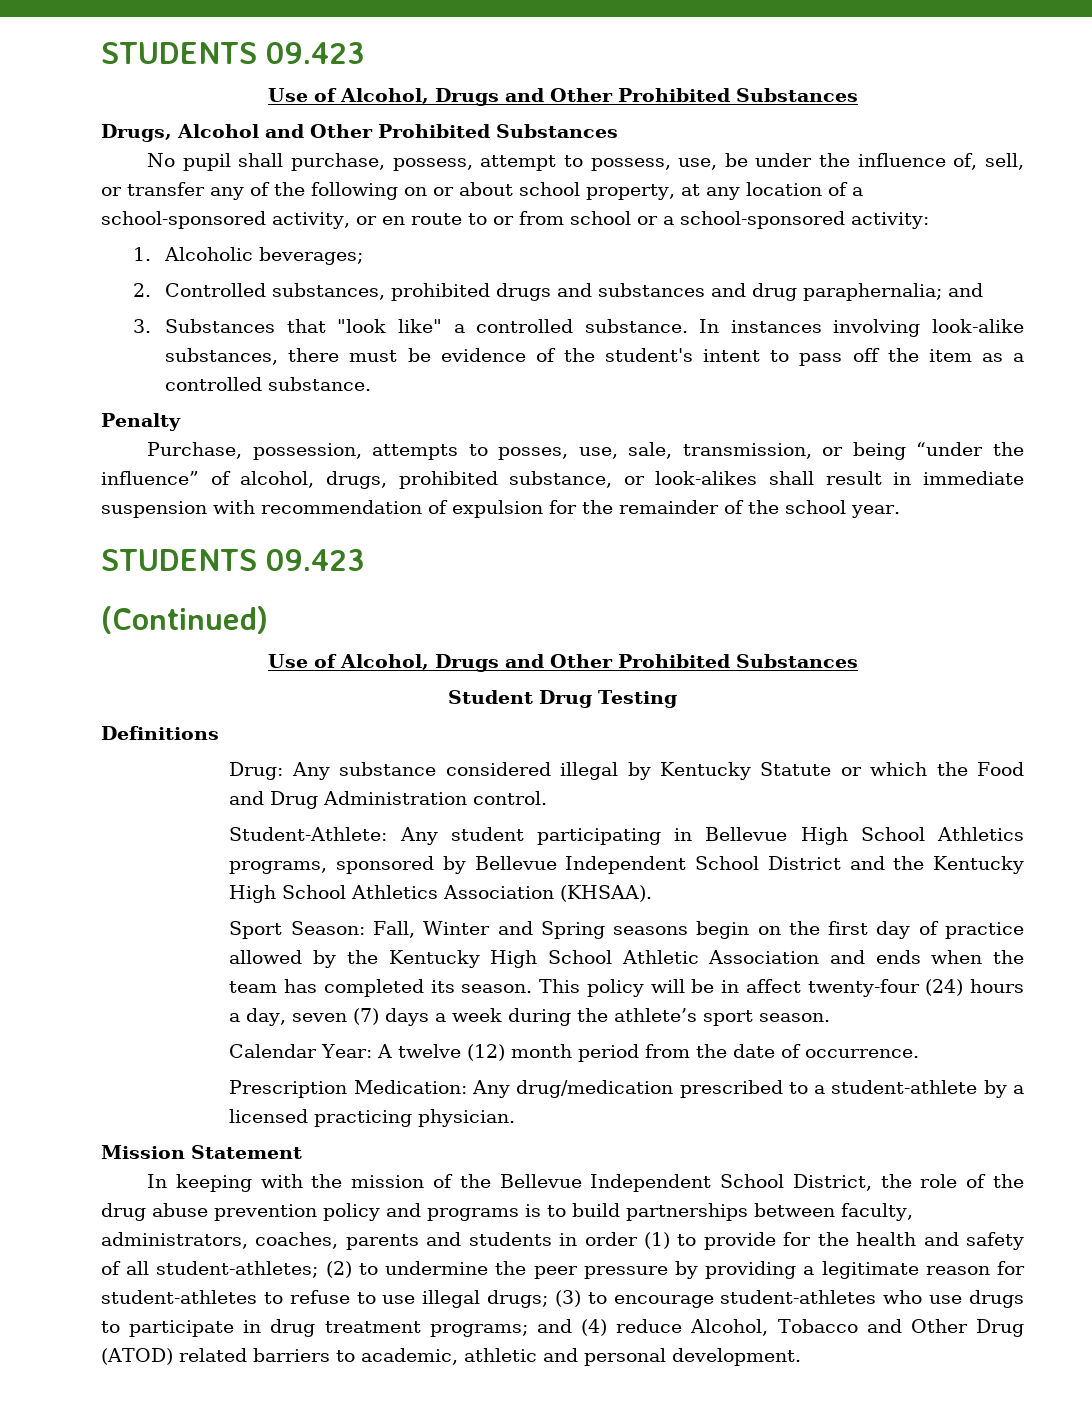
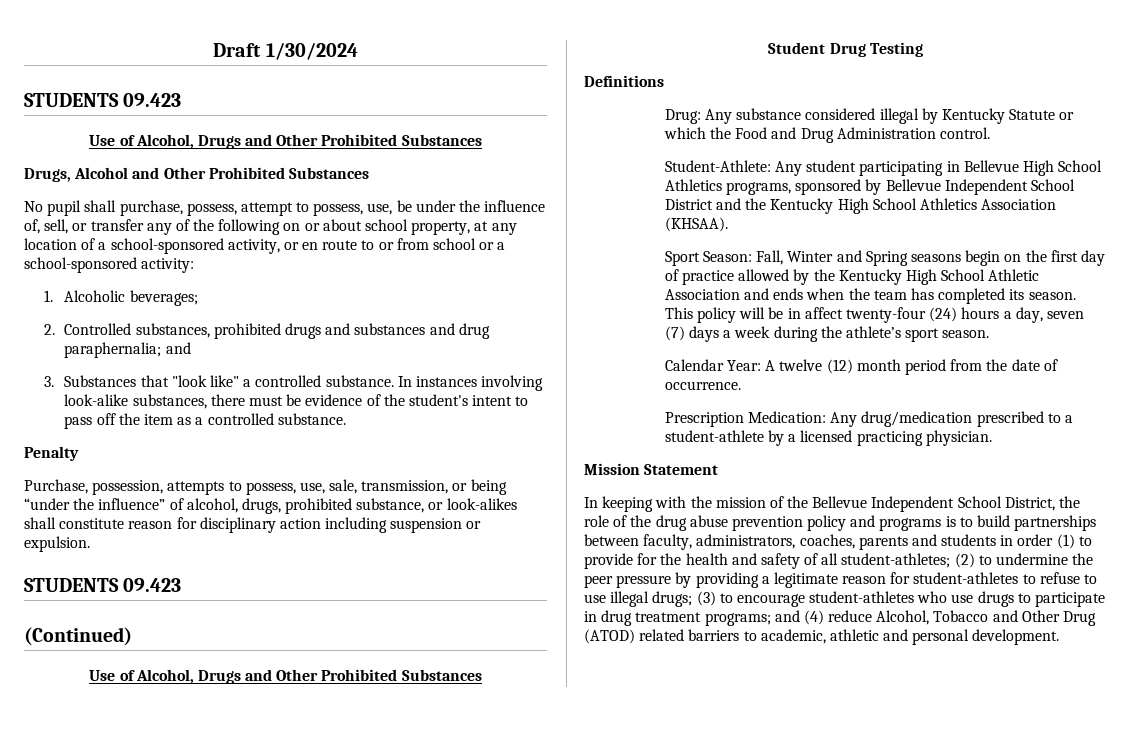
(101, 53) none -> [213,43,358,60] Draft 1/30/2024 //
[498,447,569,460] posses, -> [245,482,296,495] possess,
[825,471,1024,485] [101,500,900,518] result in immediate suspension with recommendation of expulsion for the remainder of the school year. -> [59,517,482,533] [24,536,90,552] constitute reason for disciplinary action including suspension or expulsion.

